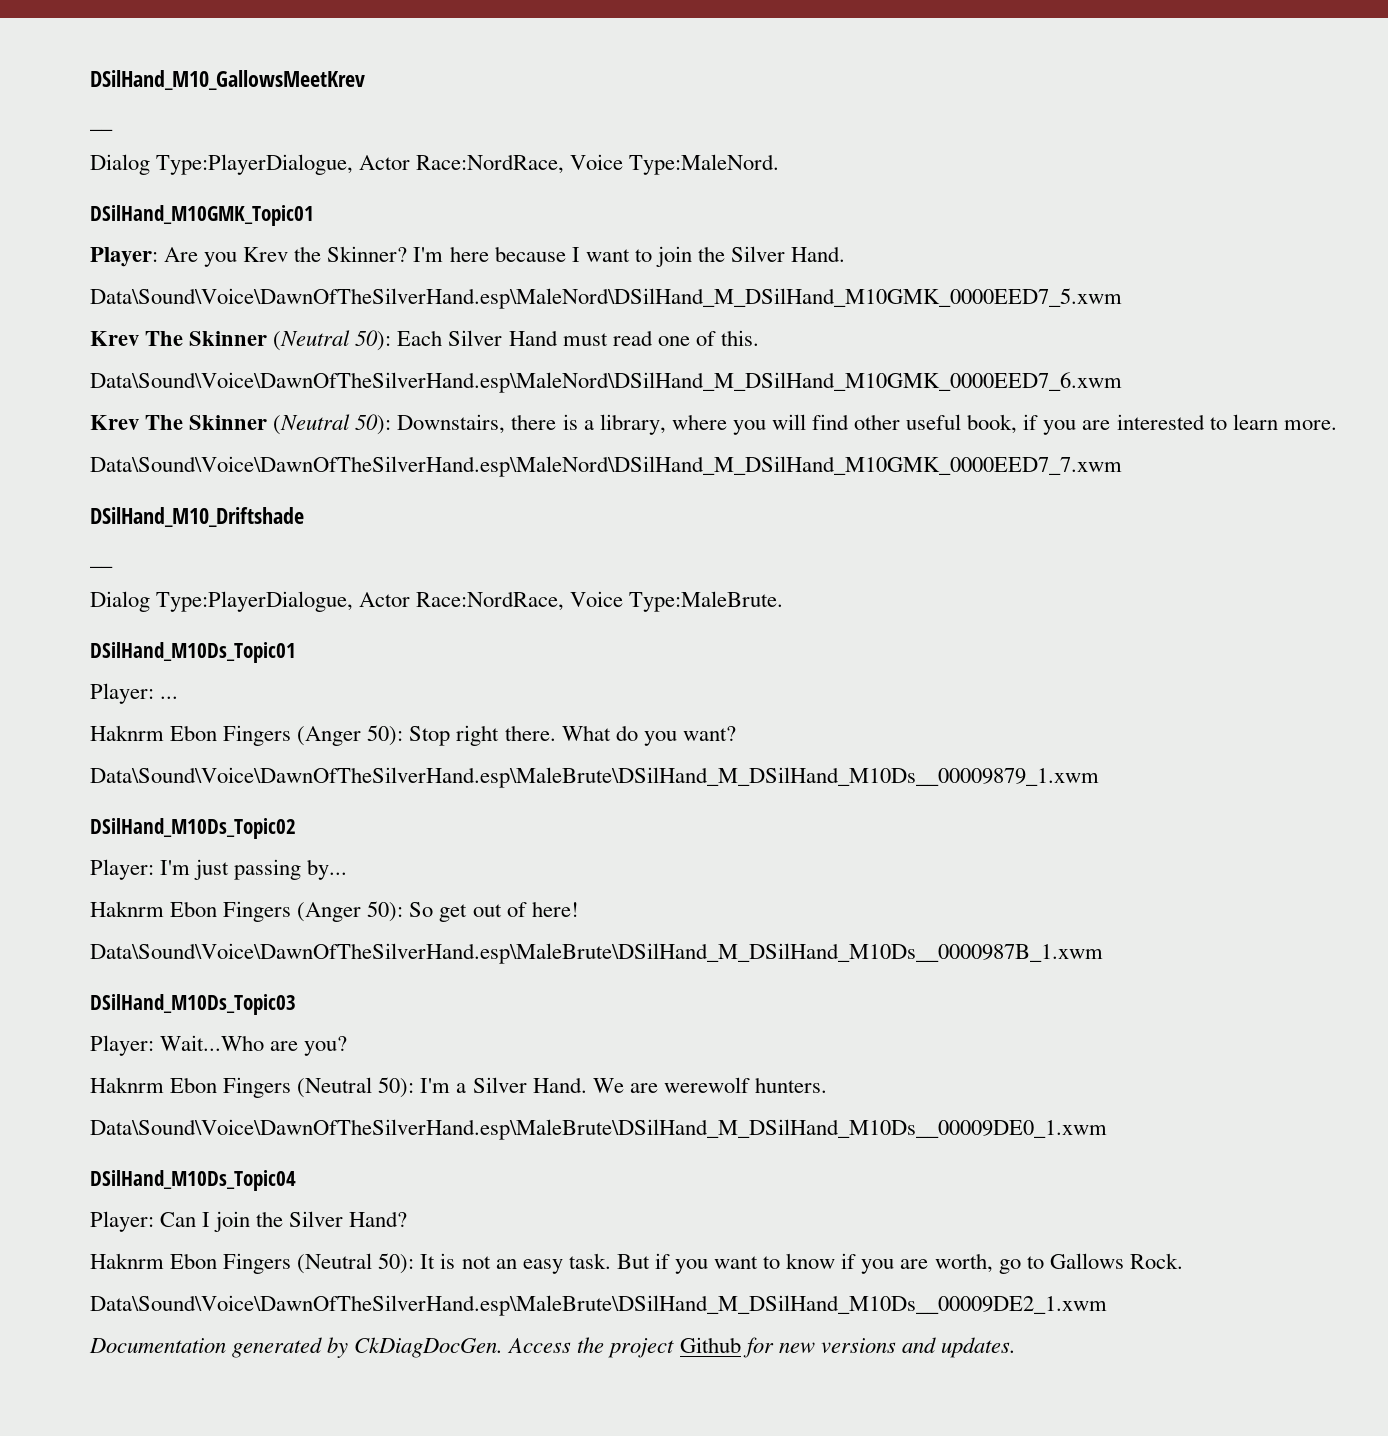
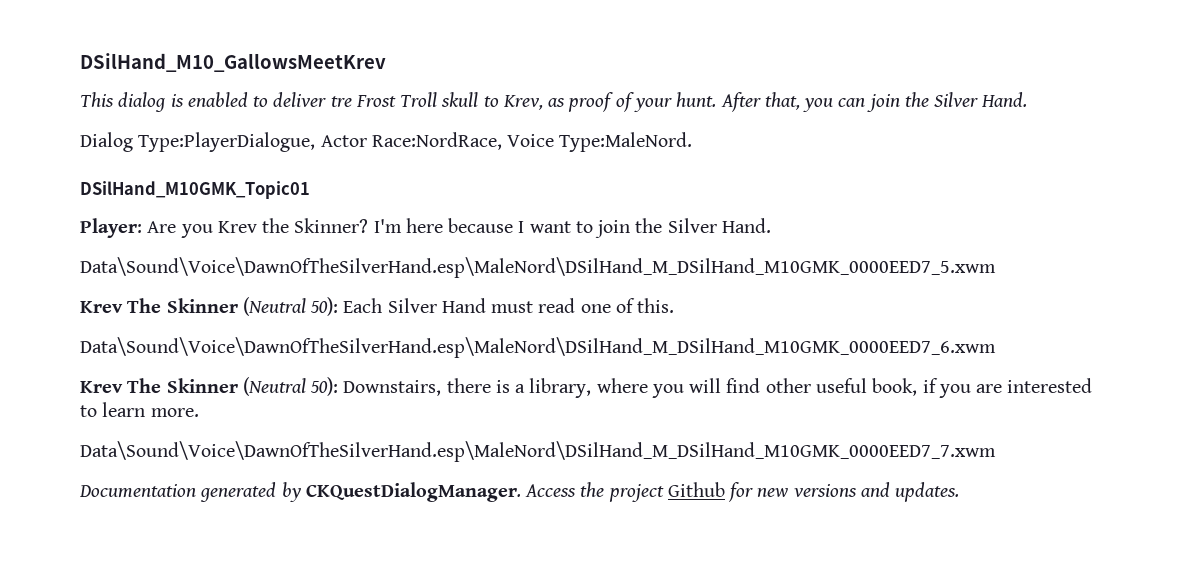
[90,128,113,131] __ -> [80,92,1028,112] This dialog is enabled to deliver tre Frost Troll skull to Krev, as proof of your hunt. After that, you can join the Silver Hand.
[90,507,304,527] [90,565,113,568] [90,591,784,612] [90,642,296,663] [90,683,179,704] [90,725,736,746] [90,767,1099,788] [90,818,296,839] [90,859,348,880] [90,901,579,922] [90,943,1103,964] [90,994,296,1015] [90,1035,348,1056] [90,1077,827,1098] [90,1119,1107,1140] [90,1170,296,1191] [90,1211,408,1232] [90,1253,1183,1274] [90,1295,1107,1316] // DSilHand_M10_Driftshade // __ // Dialog Type:PlayerDialogue, Actor Race:NordRace, Voice Type:MaleBrute. // DSilHand_M10Ds_Topic01 // Player: ... // Haknrm Ebon Fingers (Anger 50): Stop right there. What do you want? // Data\Sound\Voice\DawnOfTheSilverHand.esp\MaleBrute\DSilHand_M_DSilHand_M10Ds__00009879_1.xwm // DSilHand_M10Ds_Topic02 // Player: I'm just passing by... // Haknrm Ebon Fingers (Anger 50): So get out of here! // Data\Sound\Voice\DawnOfTheSilverHand.esp\MaleBrute\DSilHand_M_DSilHand_M10Ds__0000987B_1.xwm // DSilHand_M10Ds_Topic03 // Player: Wait...Who are you? // Haknrm Ebon Fingers (Neutral 50): I'm a Silver Hand. We are werewolf hunters. // Data\Sound\Voice\DawnOfTheSilverHand.esp\MaleBrute\DSilHand_M_DSilHand_M10Ds__00009DE0_1.xwm // DSilHand_M10Ds_Topic04 // Player: Can I join the Silver Hand? // Haknrm Ebon Fingers (Neutral 50): It is not an easy task. But if you want to know if you are worth, go to Gallows Rock. // Data\Sound\Voice\DawnOfTheSilverHand.esp\MaleBrute\DSilHand_M_DSilHand_M10Ds__00009DE2_1.xwm -> (996, 451) none
[354,1337,504,1358] CkDiagDocGen. -> [305,482,521,502] CKQuestDialogManager.

